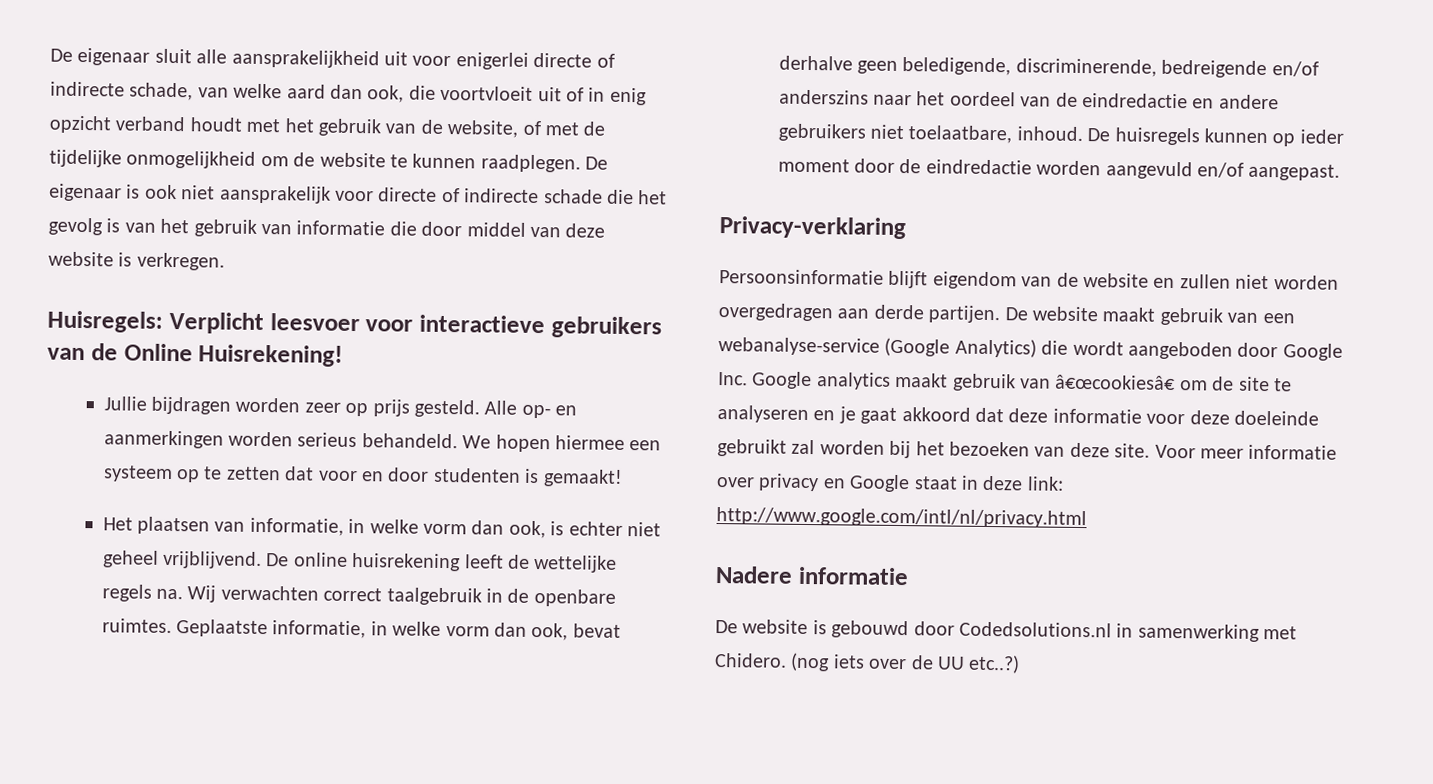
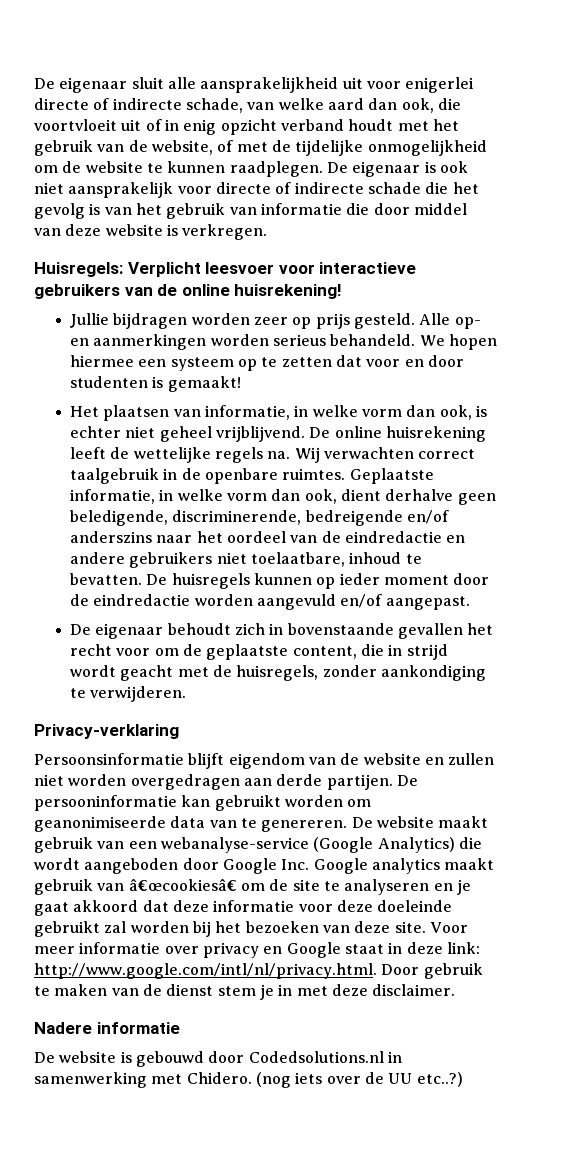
[123,343,344,367] Online Huisrekening! -> [181,284,343,299] online huisrekening!
[572,623,621,638] bevat -> [340,489,381,501] dient
[1016,126,1083,142] inhoud. -> [349,552,422,564] [69,573,142,585] inhoud te bevatten.
(1341, 172) none -> [69,623,494,639] [69,644,448,660] [69,665,486,681] [69,686,187,702] // De eigenaar behoudt zich in bovenstaande gevallen het recht voor om de geplaatste content, die in strijd wordt geacht met de huisregels, zonder aankondiging te verwijderen.
(1028, 314) none -> [34,795,372,811] [34,816,373,832] persooninformatie kan gebruikt worden om geanonimiseerde data van te genereren. De
[716,507,1087,529] http://www.google.com/intl/nl/privacy.html -> [34,963,483,979] [34,984,456,1000] http://www.google.com/intl/nl/privacy.html. Door gebruik te maken van de dienst stem je in met deze disclaimer.

